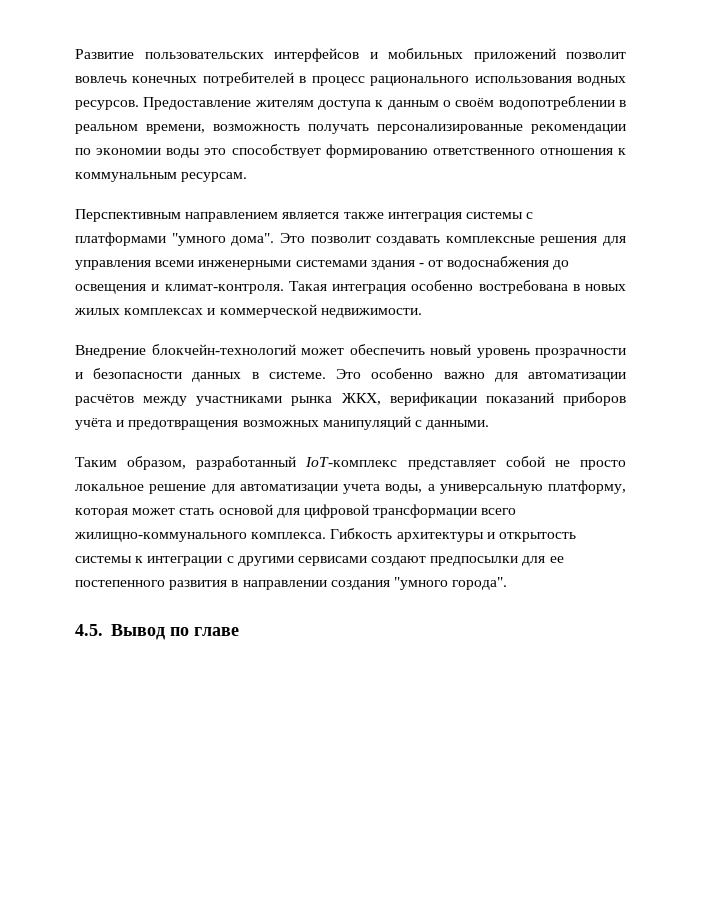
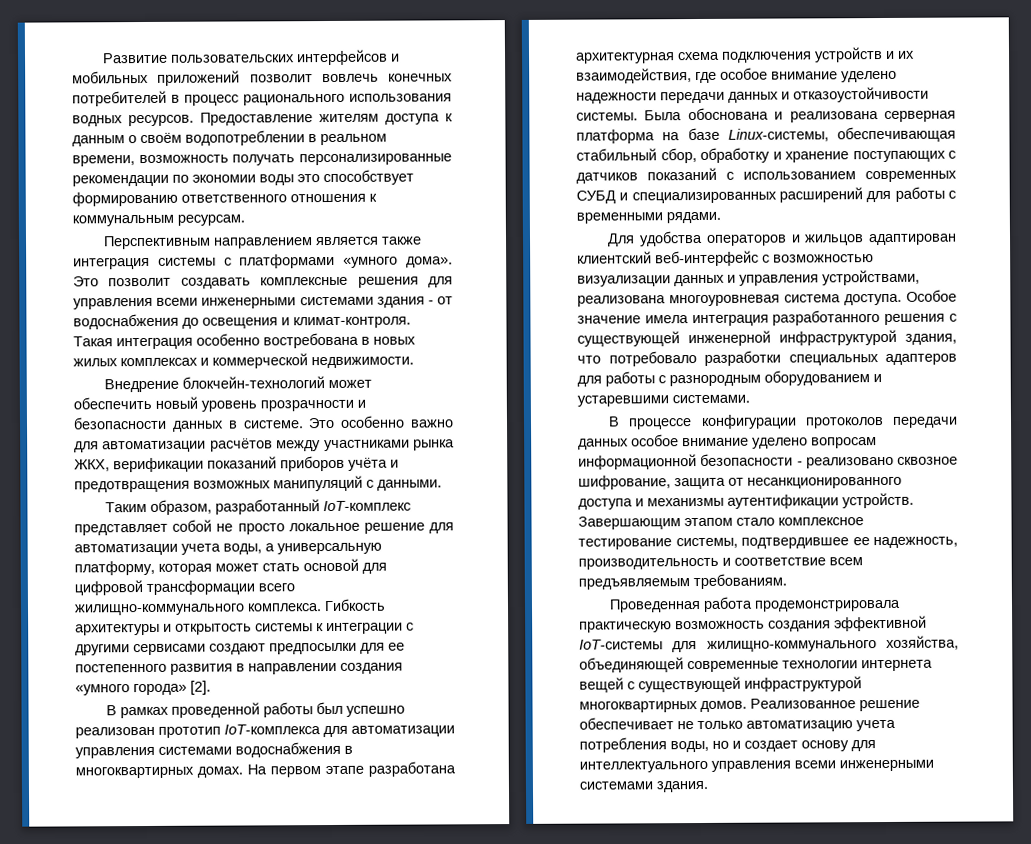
[171,233,275,246] "умного дома". -> [343,256,454,268] «умного дома».
[393,577,508,590] [75,624,239,640] "умного города". // 4.5. Вывод по главе -> [75,680,211,696] [106,701,406,719] [75,724,455,739] [75,741,353,759] [75,761,456,779] [576,47,915,64] [576,67,897,84] [576,86,929,104] [576,107,956,123] [576,126,956,144] [576,147,956,164] [576,167,957,184] [576,186,956,204] [576,211,721,224] [607,230,957,247] [577,250,874,267] [577,269,920,287] [577,289,957,307] [577,310,957,327] [577,329,957,347] [577,350,957,367] [577,370,882,387] [577,394,750,407] [608,414,958,430] [578,434,877,450] [578,453,958,470] [578,475,902,490] [578,492,914,510] [578,516,864,530] [578,536,958,550] [578,557,863,570] [578,573,787,590] [609,596,902,613] [579,615,927,633] [579,635,959,653] [579,657,933,673] [579,676,862,693] [579,698,920,713] [579,717,896,732] [579,737,876,753] [579,759,934,773] [579,780,709,793] «умного города» [2]. // В рамках проведенной работы был успешно реализован прототип IoT-комплекса для автоматизации управления системами водоснабжения в многоквартирных домах. На первом этапе разработана архитектурная схема подключения устройств и их взаимодействия, где особое внимание уделено надежности передачи данных и отказоустойчивости системы. Была обоснована и реализована серверная платформа на базе Linux-системы, обеспечивающая стабильный сбор, обработку и хранение поступающих с датчиков показаний с использованием современных СУБД и специализированных расширений для работы с временными рядами. // Для удобства операторов и жильцов адаптирован клиентский веб-интерфейс с возможностью визуализации данных и управления устройствами, реализована многоуровневая система доступа. Особое значение имела интеграция разработанного решения с существующей инженерной инфраструктурой здания, что потребовало разработки специальных адаптеров для работы с разнородным оборудованием и устаревшими системами. // В процессе конфигурации протоколов передачи данных особое внимание уделено вопросам информационной безопасности - реализовано сквозное шифрование, защита от несанкционированного доступа и механизмы аутентификации устройств. Завершающим этапом стало комплексное тестирование системы, подтвердившее ее надежность, производительность и соответствие всем предъявляемым требованиям. // Проведенная работа продемонстрировала практическую возможность создания эффективной IoT-системы для жилищно-коммунального хозяйства, объединяющей современные технологии интернета вещей с существующей инфраструктурой многоквартирных домов. Реализованное решение обеспечивает не только автоматизацию учета потребления воды, но и создает основу для интеллектуального управления всеми инженерными системами здания.

